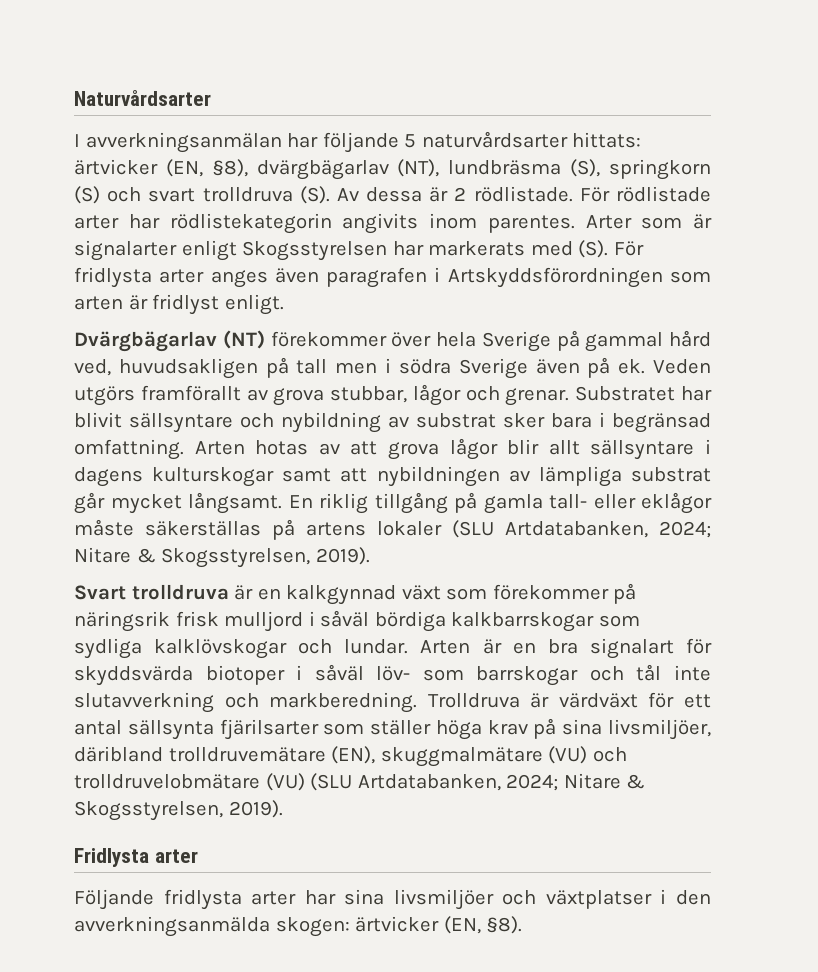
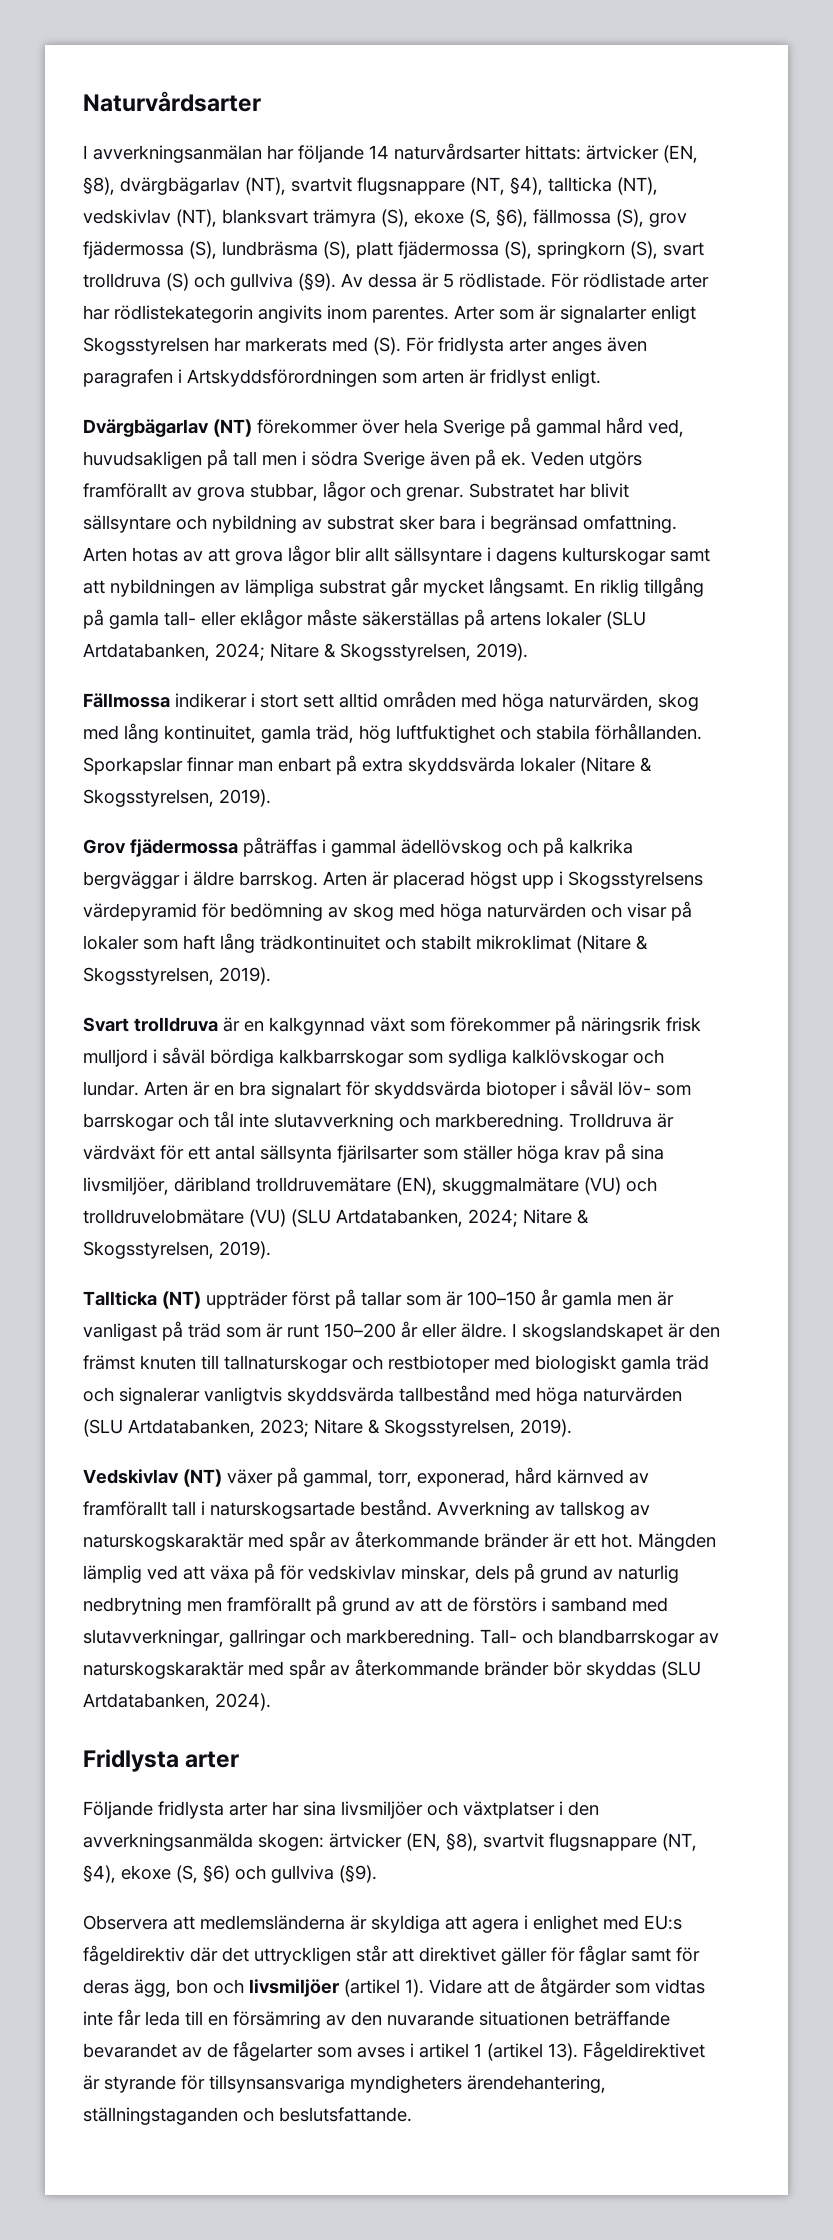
[404,134,417,148] 5 -> [369,145,389,159] 14
[448,159,711,180] [74,186,330,204] lundbräsma (S), springkorn (S) och svart trolldruva (S). -> [291,177,658,195] [83,209,687,227] [83,241,704,259] [83,273,336,291] svartvit flugsnappare (NT, §4), tallticka (NT), vedskivlav (NT), blanksvart trämyra (S), ekoxe (S, §6), fällmossa (S), grov fjädermossa (S), lundbräsma (S), platt fjädermossa (S), springkorn (S), svart trolldruva (S) och gullviva (§9).
[454,187,467,201] 2 -> [443,273,454,288] 5
(370, 556) none -> [83,691,699,711] [83,723,702,743] [83,755,652,775] [83,789,271,807] [83,837,633,857] [83,871,703,889] [83,901,692,921] [83,933,648,953] [83,967,271,985] // Fällmossa indikerar i stort sett alltid områden med höga naturvärden, skog med lång kontinuitet, gamla träd, hög luftfuktighet och stabila förhållanden. Sporkapslar finnar man enbart på extra skyddsvärda lokaler (Nitare & Skogsstyrelsen, 2019). // Grov fjädermossa påträffas i gammal ädellövskog och på kalkrika bergväggar i äldre barrskog. Arten är placerad högst upp i Skogsstyrelsens värdepyramid för bedömning av skog med höga naturvärden och visar på lokaler som haft lång trädkontinuitet och stabilt mikroklimat (Nitare & Skogsstyrelsen, 2019).
(283, 809) none -> [83,1289,674,1309] [83,1321,720,1341] [83,1355,709,1373] [83,1385,682,1405] [83,1419,572,1437] [83,1467,649,1487] [83,1499,650,1519] [83,1531,716,1551] [83,1563,679,1583] [83,1595,668,1615] [83,1629,719,1647] [83,1659,701,1679] [83,1693,271,1711] // Tallticka (NT) uppträder först på tallar som är 100–150 år gamla men är vanligast på träd som är runt 150–200 år eller äldre. I skogslandskapet är den främst knuten till tallnaturskogar och restbiotoper med biologiskt gamla träd och signalerar vanligtvis skyddsvärda tallbestånd med höga naturvärden (SLU Artdatabanken, 2023; Nitare & Skogsstyrelsen, 2019). // Vedskivlav (NT) växer på gammal, torr, exponerad, hård kärnved av framförallt tall i naturskogsartade bestånd. Avverkning av tallskog av naturskogskaraktär med spår av återkommande bränder är ett hot. Mängden lämplig ved att växa på för vedskivlav minskar, dels på grund av naturlig nedbrytning men framförallt på grund av att de förstörs i samband med slutavverkningar, gallringar och markberedning. Tall- och blandbarrskogar av naturskogskaraktär med spår av återkommande bränder bör skyddas (SLU Artdatabanken, 2024).
[486,916,523,934] §8). -> [446,1833,697,1851] [83,1865,377,1883] [83,1915,682,1933] [83,1945,700,1965] [83,1977,705,1997] [83,2009,670,2029] [83,2041,705,2061] [83,2075,606,2093] [83,2107,412,2125] §8), svartvit flugsnappare (NT, §4), ekoxe (S, §6) och gullviva (§9). // Observera att medlemsländerna är skyldiga att agera i enlighet med EU:s fågeldirektiv där det uttryckligen står att direktivet gäller för fåglar samt för deras ägg, bon och livsmiljöer (artikel 1). Vidare att de åtgärder som vidtas inte får leda till en försämring av den nuvarande situationen beträffande bevarandet av de fågelarter som avses i artikel 1 (artikel 13). Fågeldirektivet är styrande för tillsynsansvariga myndigheters ärendehantering, ställningstaganden och beslutsfattande.

